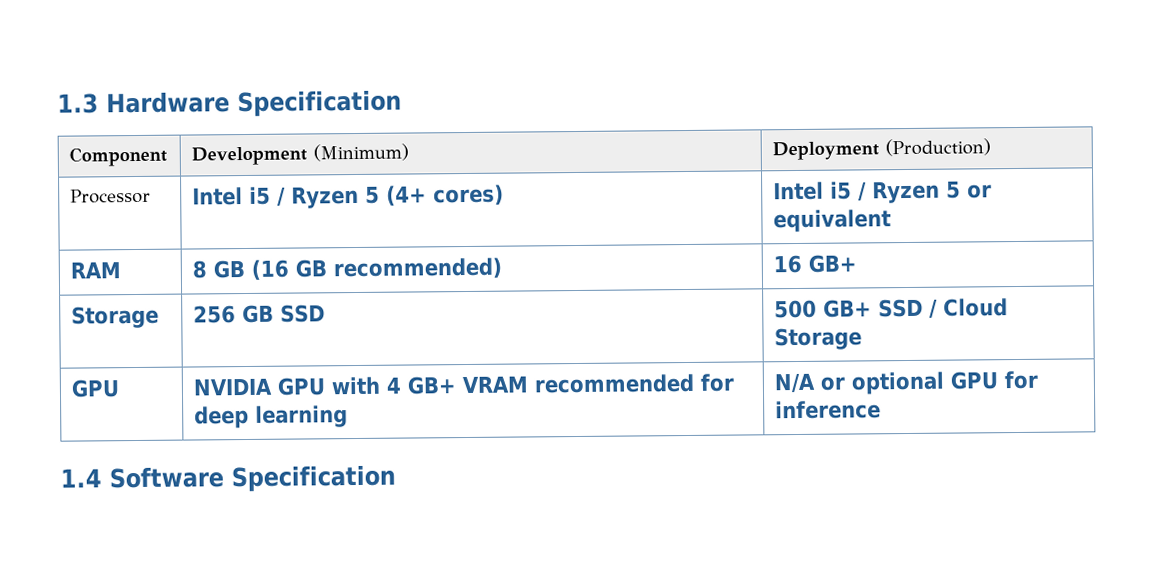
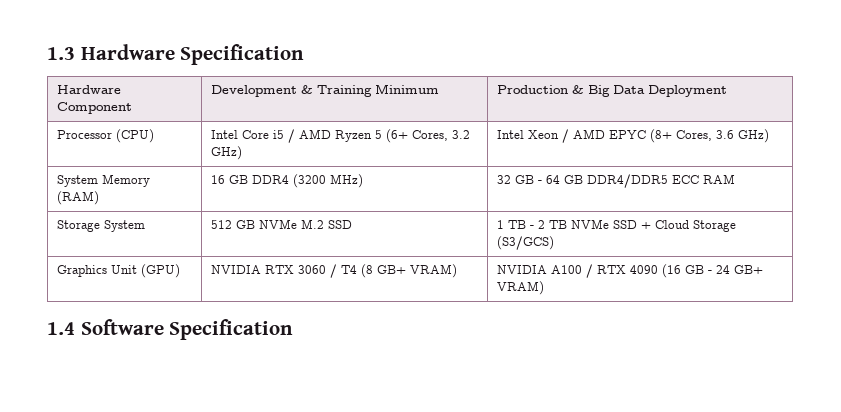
(402, 104) none -> [57,85,122,94] Hardware
[313,143,410,162] (Minimum) | -> [301,84,440,97] [497,85,646,97] & Training Minimum | Production & Big Data
[885,138,992,157] (Production) -> (728, 91) none
[192,184,505,209] [773,180,993,204] [773,209,893,233] [70,261,122,279] [192,257,503,280] [773,254,858,274] [71,305,160,329] [193,304,326,324] [774,298,1009,319] [774,327,863,351] [71,379,121,398] [193,373,735,396] [194,405,349,429] [774,370,1039,395] [775,400,882,420] | Intel i5 / Ryzen 5 (4+ cores) | Intel i5 / Ryzen 5 or equivalent // RAM | 8 GB (16 GB recommended) | 16 GB+ // Storage | 256 GB SSD | 500 GB+ SSD / Cloud Storage // GPU | NVIDIA GPU with 4 GB+ VRAM recommended for deep learning | N/A or optional GPU for inference -> [116,129,155,143] [211,129,471,143] [211,146,243,160] [497,129,770,143] [57,174,151,187] [57,191,100,205] [211,174,364,188] [497,174,736,188] [57,220,146,232] [211,219,353,229] [497,219,737,232] [497,236,555,250] [57,264,181,278] [211,264,458,278] [497,264,764,278] [497,281,545,295] (CPU) | Intel Core i5 / AMD Ryzen 5 (6+ Cores, 3.2 GHz) | Intel Xeon / AMD EPYC (8+ Cores, 3.6 GHz) // System Memory (RAM) | 16 GB DDR4 (3200 MHz) | 32 GB - 64 GB DDR4/DDR5 ECC RAM // Storage System | 512 GB NVMe M.2 SSD | 1 TB - 2 TB NVMe SSD + Cloud Storage (S3/GCS) // Graphics Unit (GPU) | NVIDIA RTX 3060 / T4 (8 GB+ VRAM) | NVIDIA A100 / RTX 4090 (16 GB - 24 GB+ VRAM)

